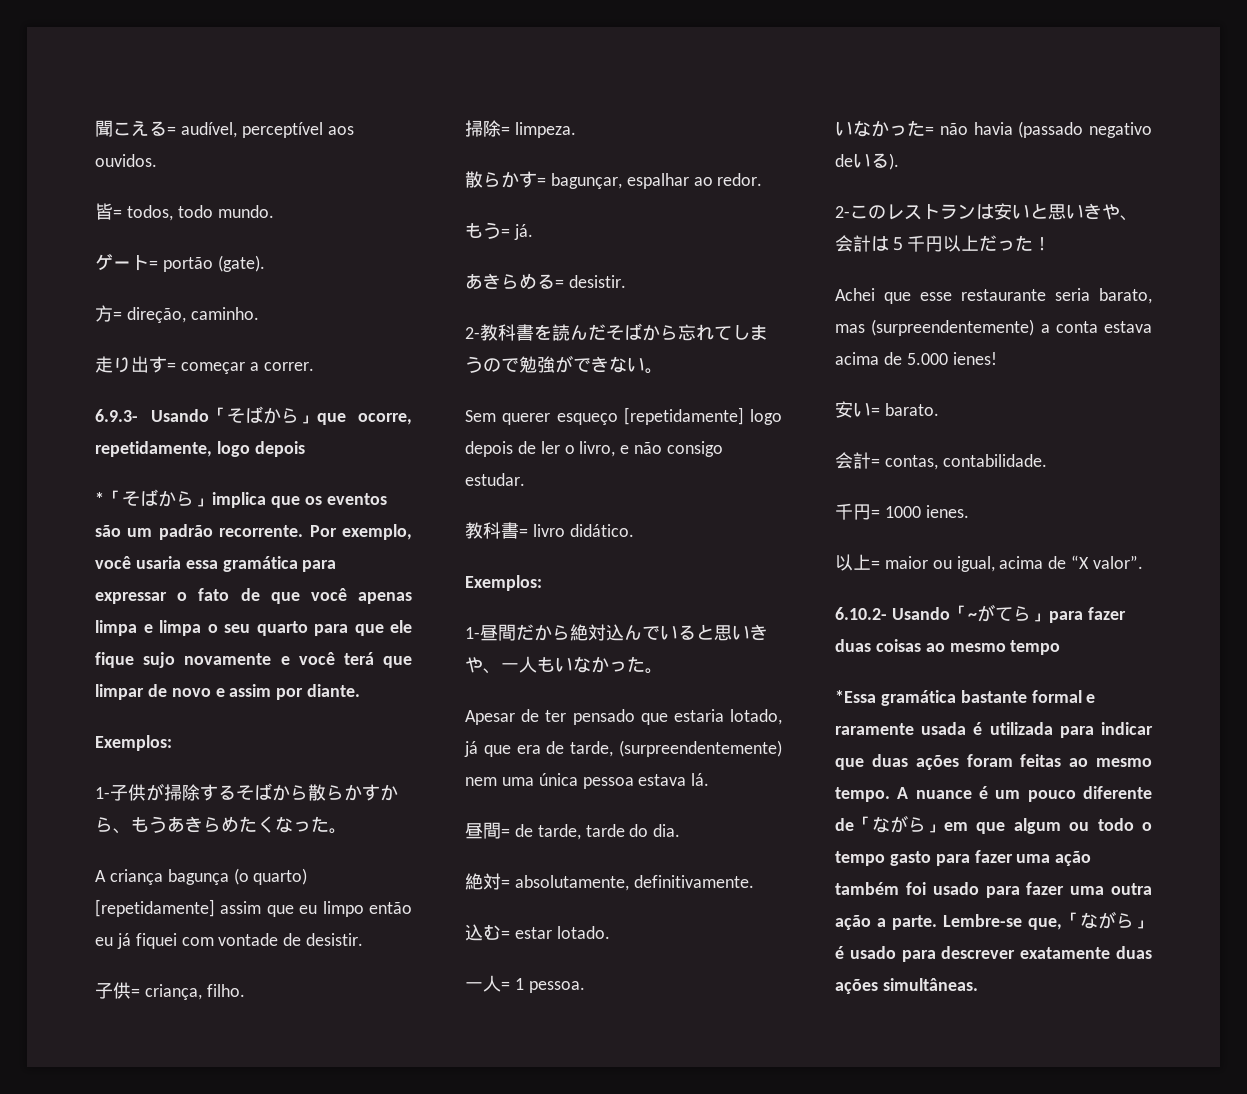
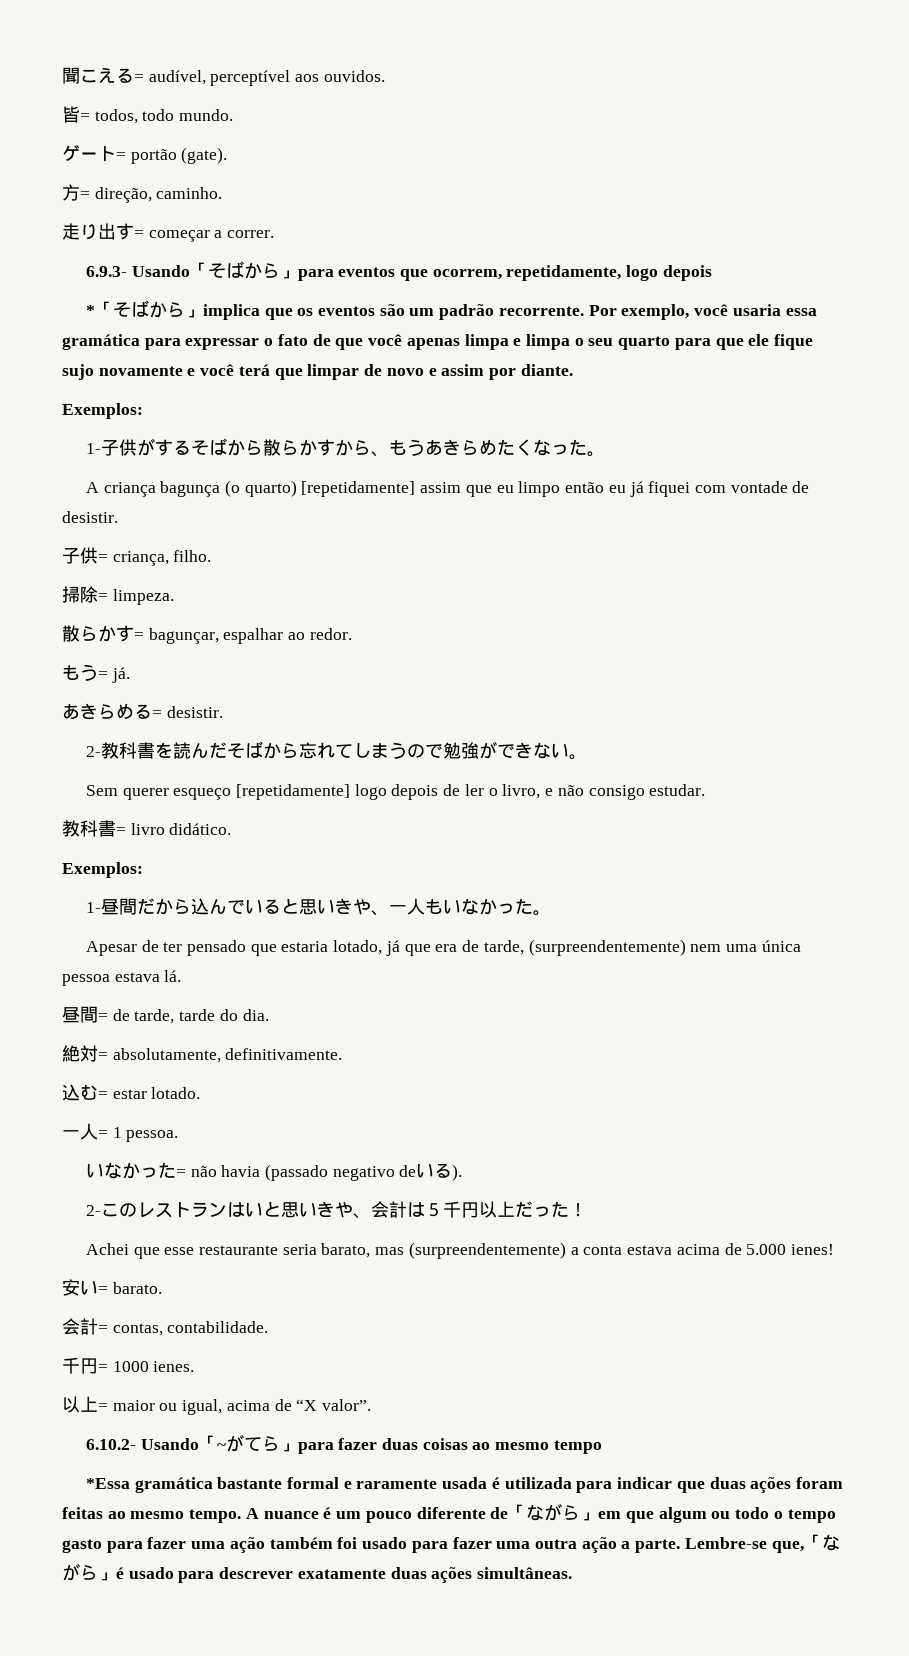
[316,413,412,425] que ocorre, -> [297,267,502,281] para eventos que ocorrem,
[164,784,200,801] 掃除 -> (155, 447) none
[570,624,606,641] 絶対 -> (191, 906) none
[994,203,1012,220] 安 -> (245, 1209) none

